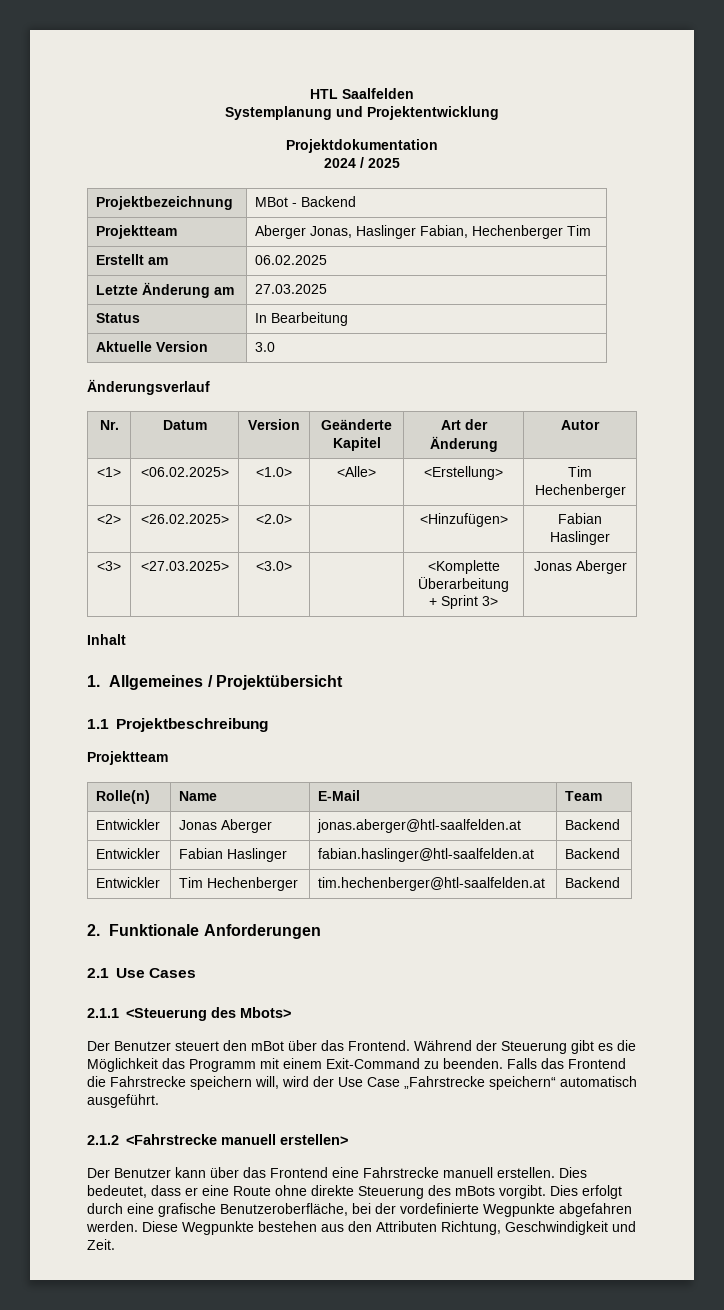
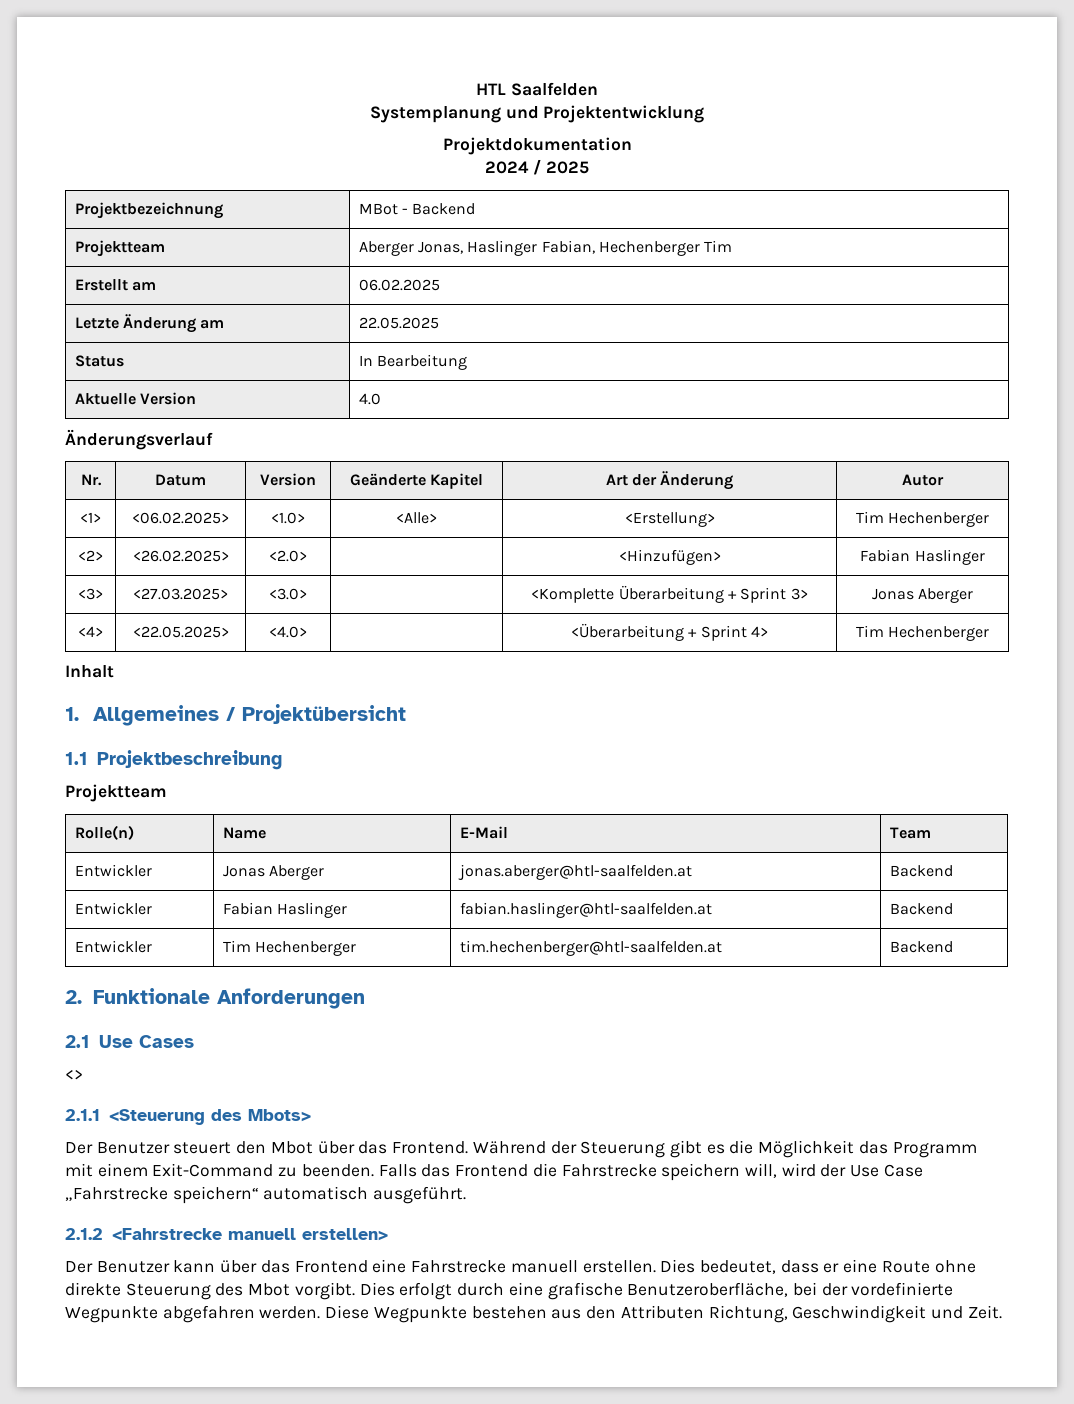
[255,284,328,294] 27.03.2025 -> [358,317,439,329] 22.05.2025
[255,342,276,352] 3.0 -> [358,393,381,405] 4.0
(627, 567) none -> [78,626,103,637] [132,626,229,638] [269,626,307,638] [571,623,768,641] [855,625,990,641] // <4> | <22.05.2025> | <4.0> | | <Überarbeitung + Sprint 4> | Tim Hechenberger
(197, 973) none -> [65,1070,83,1080] // <>
[251,1041,284,1051] mBot -> [270,1141,313,1154] Mbot
[455,1186,495,1196] mBots -> [248,1283,291,1296] Mbot

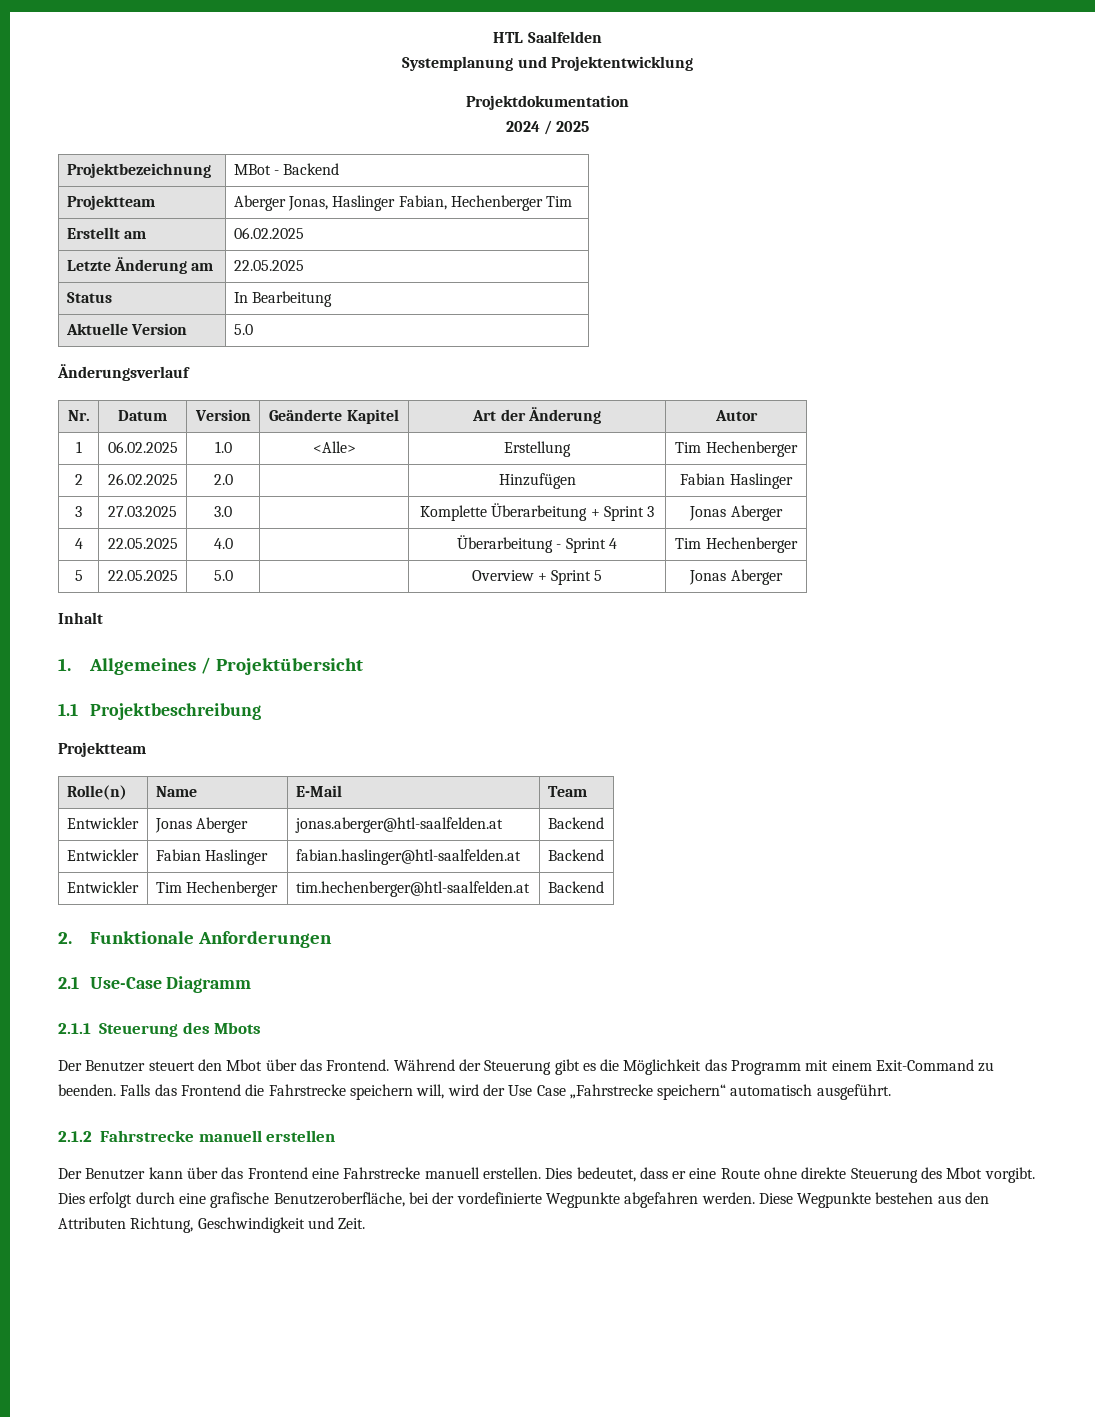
[358,393,381,405] 4.0 -> [233,324,253,335] 5.0
[80,512,101,523] [132,512,229,524] [271,512,305,524] <1> | <06.02.2025> | <1.0> -> [75,441,82,453] [107,441,178,453] [214,441,232,453] 1 | 06.02.2025 | 1.0
[624,512,715,527] [855,511,990,527] [78,550,103,561] [132,550,229,562] [269,550,307,562] [618,549,721,565] [860,549,985,565] [78,588,103,600] [133,588,228,600] [269,588,307,600] [531,588,615,603] <Erstellung> | Tim Hechenberger // <2> | <26.02.2025> | <2.0> | | <Hinzufügen> | Fabian Haslinger // <3> | <27.03.2025> | <3.0> | | <Komplette -> [504,441,571,457] [675,441,798,457] [74,474,83,485] [107,473,178,485] [213,474,233,485] [498,473,576,489] [680,473,793,489] [75,506,82,517] [108,506,177,517] [214,506,232,517] [419,505,487,521] Erstellung | Tim Hechenberger // 2 | 26.02.2025 | 2.0 | | Hinzufügen | Fabian Haslinger // 3 | 27.03.2025 | 3.0 | | Komplette
[790,588,808,600] [871,588,974,603] [78,626,103,637] [132,626,229,638] [269,626,307,638] [571,623,768,641] [855,625,990,641] 3> | Jonas Aberger // <4> | <22.05.2025> | <4.0> | | <Überarbeitung + Sprint 4> | Tim Hechenberger -> [647,506,655,517] [689,505,783,521] [74,538,83,549] [107,538,178,549] [213,538,233,549] [457,535,617,553] [675,537,798,553] [74,570,83,581] [107,570,178,581] [213,570,233,581] [471,570,603,585] [689,569,783,585] 3 | Jonas Aberger // 4 | 22.05.2025 | 4.0 | | Überarbeitung - Sprint 4 | Tim Hechenberger // 5 | 22.05.2025 | 5.0 | | Overview + Sprint 5 | Jonas Aberger
[98,1035,194,1048] [65,1070,83,1080] [65,1109,311,1125] Use Cases // <> // 2.1.1 <Steuerung des Mbots> -> [89,976,252,993] [58,1022,262,1037] Use-Case Diagramm // 2.1.1 Steuerung des Mbots
[111,1228,388,1241] <Fahrstrecke manuell erstellen> -> [100,1130,336,1142] Fahrstrecke manuell erstellen

